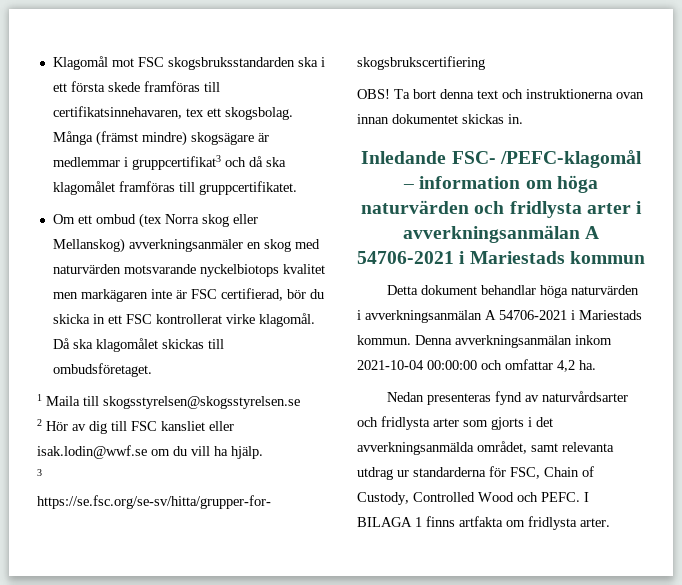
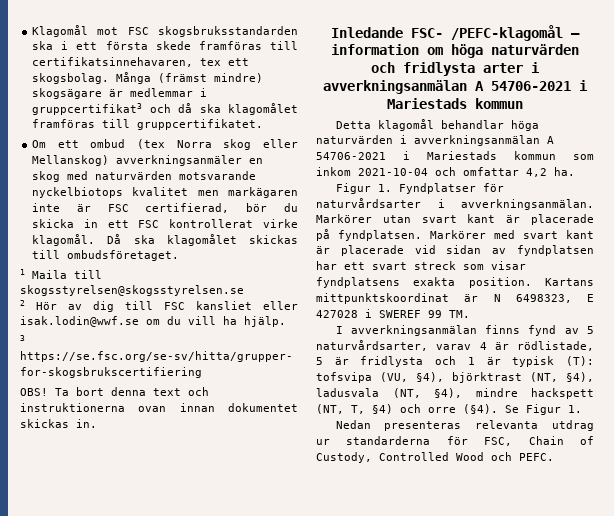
[420,285,477,295] dokument -> [377,119,434,131] klagomål
[357,335,572,348] kommun. Denna avverkningsanmälan -> [514,151,594,160] kommun som
[427,360,477,370] 00:00:00 -> (428, 172) none
[386,391,628,405] [357,416,553,430] [357,441,558,455] Nedan presenteras fynd av naturvårdsarter och fridlysta arter som gjorts i det avverkningsanmälda området, samt -> [335,183,504,194] [316,198,594,210] [316,214,594,225] [316,229,594,241] [316,245,594,256] [316,261,526,270] [316,277,594,288] [316,293,594,304] [316,309,470,318] [335,325,594,336] [316,340,594,351] [316,356,594,367] [316,372,594,383] [316,388,594,399] [316,404,582,415] [335,420,462,431] Figur 1. Fyndplatser för naturvårdsarter i avverkningsanmälan. Markörer utan svart kant är placerade på fyndplatsen. Markörer med svart kant är placerade vid sidan av fyndplatsen har ett svart streck som visar fyndplatsens exakta position. Kartans mittpunktskoordinat är N 6498323, E 427028 i SWEREF 99 TM. // I avverkningsanmälan finns fynd av 5 naturvårdsarter, varav 4 är rödlistade, 5 är fridlysta och 1 är typisk (T): tofsvipa (VU, §4), björktrast (NT, §4), ladusvala (NT, §4), mindre hackspett (NT, T, §4) och orre (§4). Se Figur 1. // Nedan presenteras
[584,492,589,502] [357,516,610,530] I BILAGA 1 finns artfakta om fridlysta arter. -> (554, 457) none

